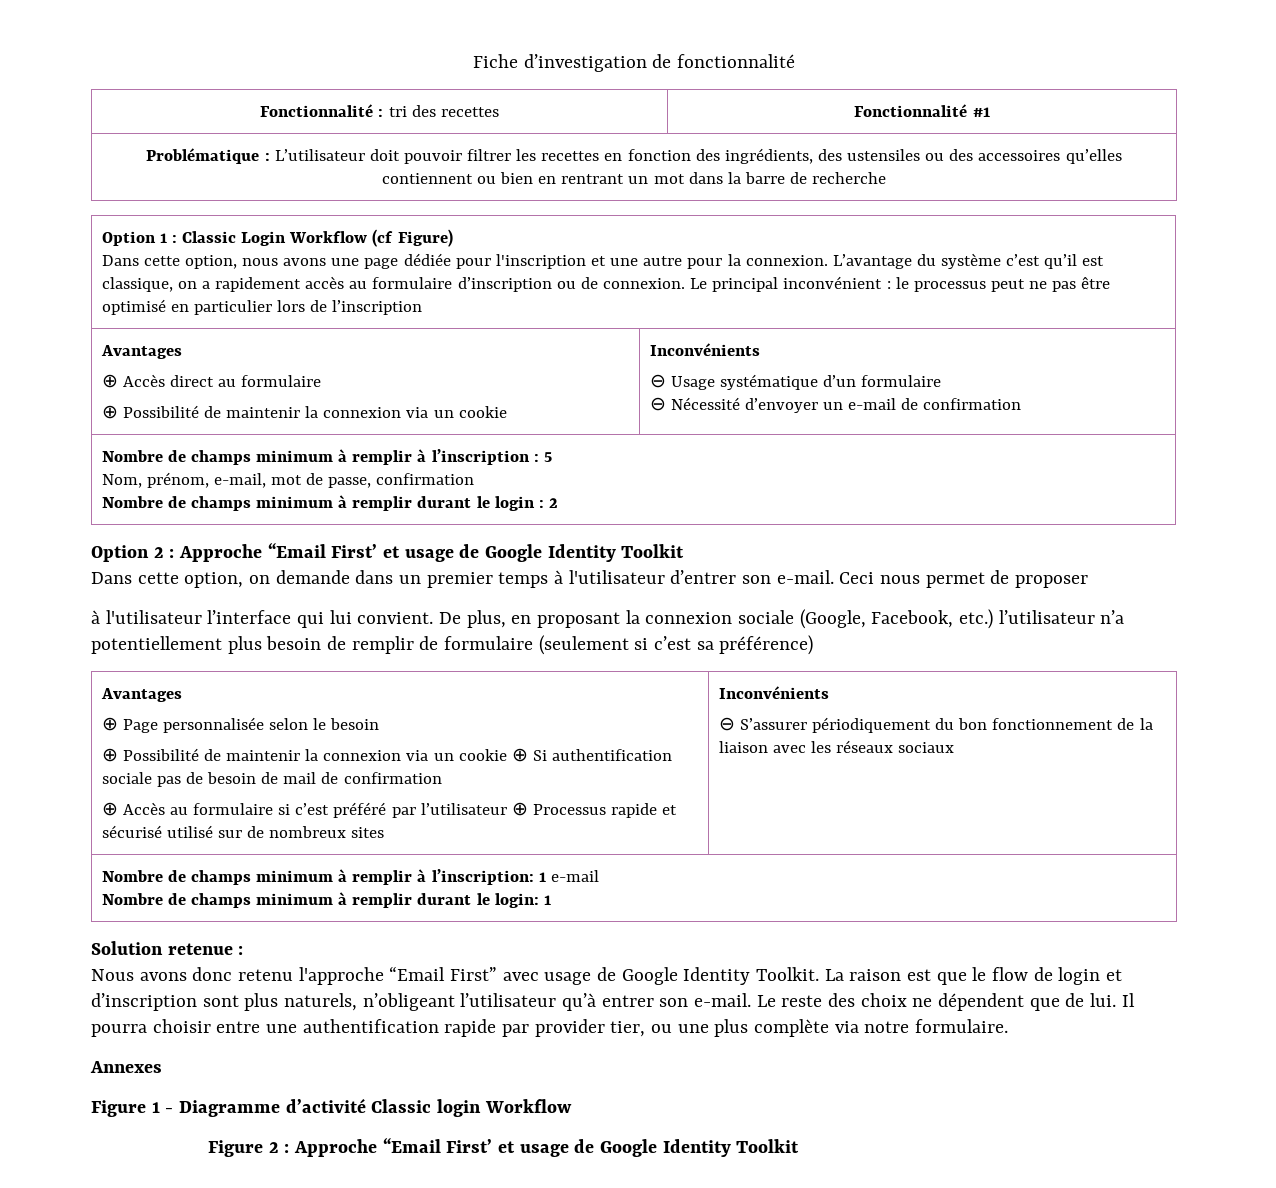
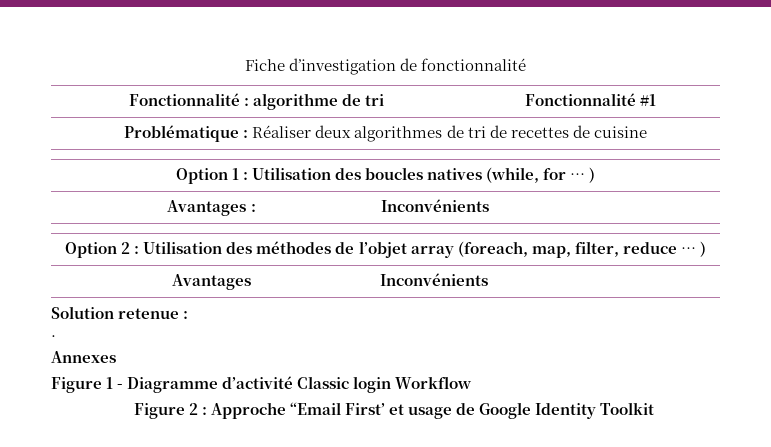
[388,105,499,117] tri des recettes -> [253,93,385,110] algorithme de tri
[274,148,1122,164] [381,172,887,184] [101,229,453,247] [101,253,1105,269] [101,276,1111,292] [101,299,423,315] [100,345,182,359] [101,374,322,388] [101,405,507,419] [649,343,760,356] [649,374,942,390] [649,397,1022,413] [101,449,552,465] [101,472,475,488] [101,495,558,511] [91,543,685,562] [91,570,1089,588] [91,609,1125,629] [91,635,814,655] [100,688,182,702] [101,717,380,733] [101,748,673,762] [101,772,442,787] [101,802,678,818] [101,825,385,838] [718,686,829,699] [718,717,1153,733] [718,740,955,753] [101,869,599,885] [101,892,551,908] [91,941,244,955] [91,966,1123,985] [91,993,1135,1011] [91,1019,1009,1037] L’utilisateur doit pouvoir filtrer les recettes en fonction des ingrédients, des ustensiles ou des accessoires qu’elles contiennent ou bien en rentrant un mot dans la barre de recherche // Option 1 : Classic Login Workflow (cf Figure) // Dans cette option, nous avons une page dédiée pour l'inscription et une autre pour la connexion. L’avantage du système c’est qu’il est classique, on a rapidement accès au formulaire d’inscription ou de connexion. Le principal inconvénient : le processus peut ne pas être optimisé en particulier lors de l’inscription // Avantages // ⊕ Accès direct au formulaire // ⊕ Possibilité de maintenir la connexion via un cookie | Inconvénients // ⊖ Usage systématique d’un formulaire // ⊖ Nécessité d’envoyer un e-mail de confirmation // Nombre de champs minimum à remplir à l’inscription : 5 // Nom, prénom, e-mail, mot de passe, confirmation // Nombre de champs minimum à remplir durant le login : 2 // Option 2 : Approche “Email First’ et usage de Google Identity Toolkit // Dans cette option, on demande dans un premier temps à l'utilisateur d’entrer son e-mail. Ceci nous permet de proposer // à l'utilisateur l’interface qui lui convient. De plus, en proposant la connexion sociale (Google, Facebook, etc.) l’utilisateur n’a potentiellement plus besoin de remplir de formulaire (seulement si c’est sa préférence) // Avantages // ⊕ Page personnalisée selon le besoin // ⊕ Possibilité de maintenir la connexion via un cookie ⊕ Si authentification sociale pas de besoin de mail de confirmation // ⊕ Accès au formulaire si c’est préféré par l’utilisateur ⊕ Processus rapide et sécurisé utilisé sur de nombreux sites | Inconvénients // ⊖ S’assurer périodiquement du bon fonctionnement de la liaison avec les réseaux sociaux // Nombre de champs minimum à remplir à l’inscription: 1 e-mail // Nombre de champs minimum à remplir durant le login: 1 // Solution retenue : // Nous avons donc retenu l'approche “Email First” avec usage de Google Identity Toolkit. La raison est que le flow de login et d’inscription sont plus naturels, n’obligeant l’utilisateur qu’à entrer son e-mail. Le reste des choix ne dépendent que de lui. Il pourra choisir entre une authentification rapide par provider tier, ou une plus complète via notre formulaire. -> [252,125,647,142] [175,167,596,184] [167,200,256,216] [381,199,490,212] [65,241,706,258] [171,274,251,290] [380,273,489,286] [51,306,189,319] [51,335,56,337] Réaliser deux algorithmes de tri de recettes de cuisine // Option 1 : Utilisation des boucles natives (while, for … ) // Avantages : | Inconvénients // Option 2 : Utilisation des méthodes de l’objet array (foreach, map, filter, reduce … ) // Avantages | Inconvénients // Solution retenue : // .

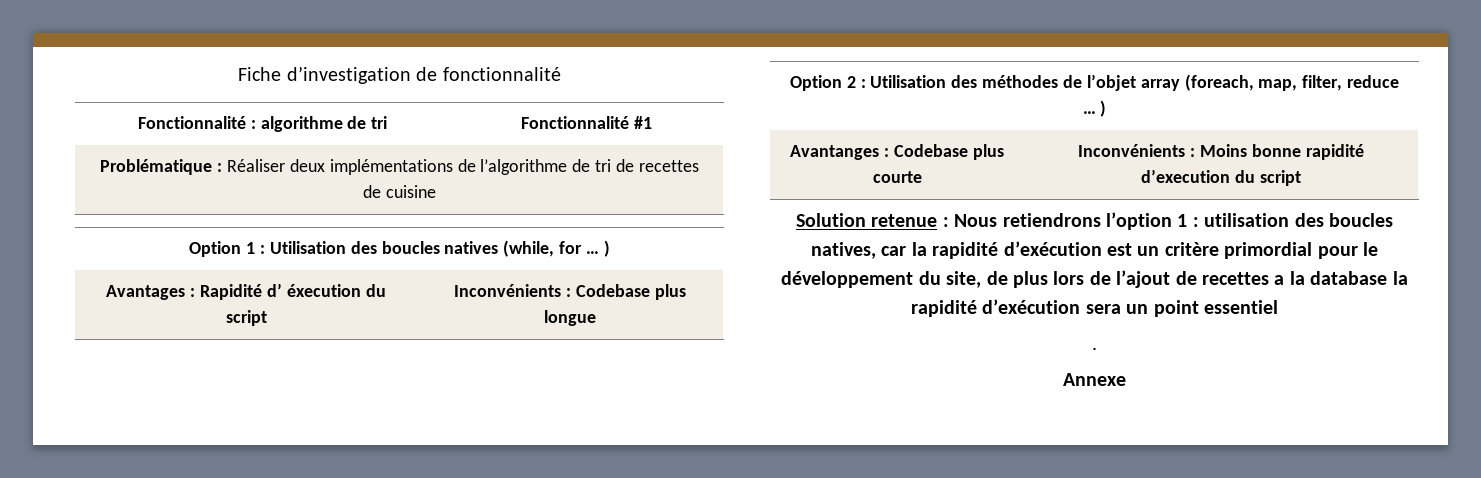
[354,126,443,142] algorithmes -> [329,159,568,175] implémentations de l’algorithme
[381,199,490,212] | Inconvénients -> [200,283,386,300] [225,310,267,326] [454,284,686,300] [544,310,596,326] Rapidité d’ éxecution du script | Inconvénients : Codebase plus longue
[171,274,251,290] [380,273,489,286] [51,306,189,319] [51,335,56,337] [51,351,116,363] [51,376,473,393] [133,402,655,419] Avantages | Inconvénients // Solution retenue : // . // Annexes // Figure 1 - Diagramme d’activité Classic login Workflow // Figure 2 : Approche “Email First’ et usage de Google Identity Toolkit -> [790,144,1004,160] [872,171,922,183] [1078,144,1364,160] [1141,169,1301,186] [796,212,1393,230] [811,241,1378,259] [781,270,1408,288] [911,299,1278,317] [1092,347,1097,350] [1063,373,1126,386] Avantanges : Codebase plus courte | Inconvénients : Moins bonne rapidité d’execution du script // Solution retenue : Nous retiendrons l’option 1 : utilisation des boucles natives, car la rapidité d’exécution est un critère primordial pour le développement du site, de plus lors de l’ajout de recettes a la database la rapidité d’exécution sera un point essentiel // . // Annexe

